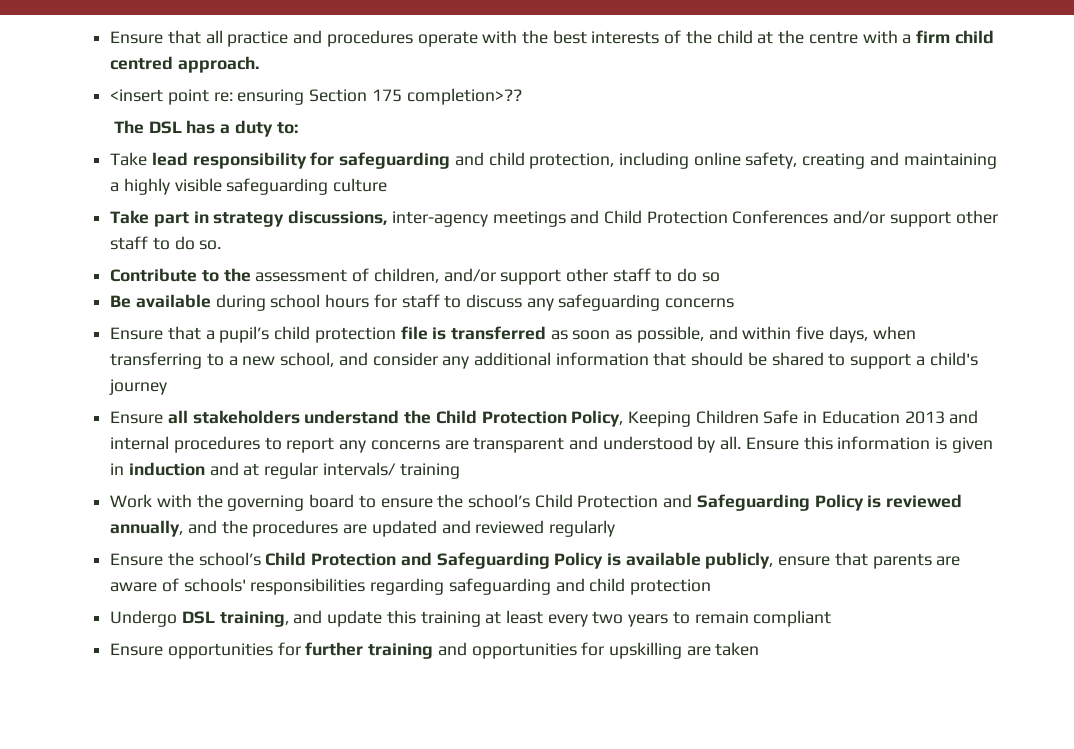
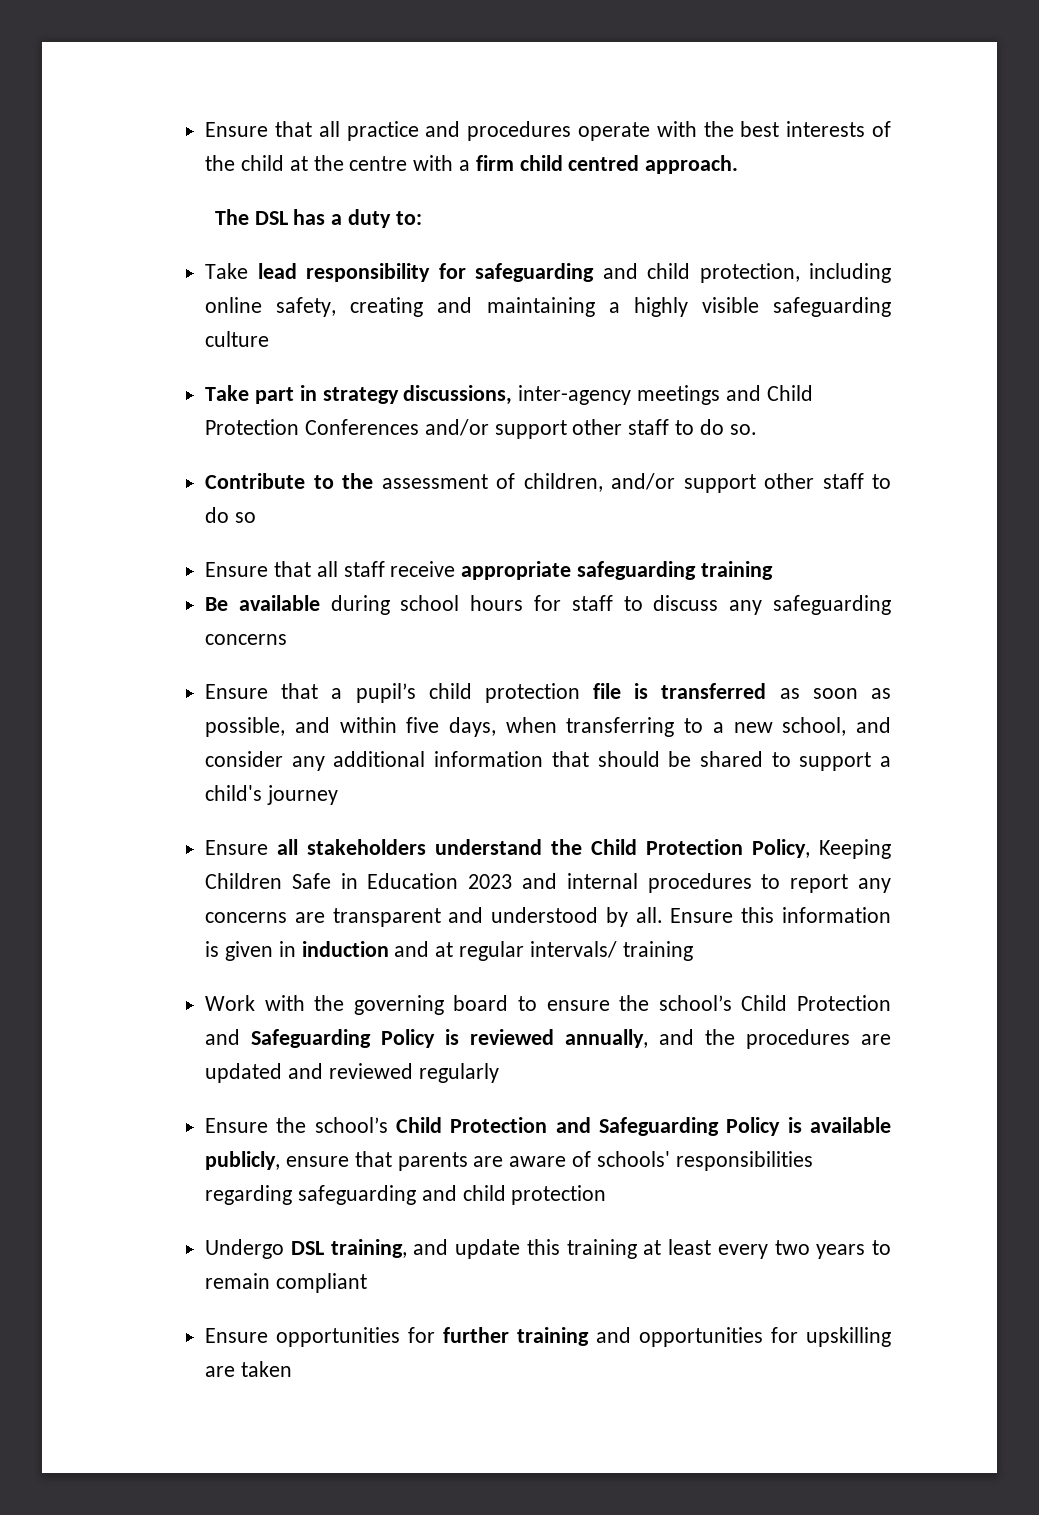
[110,88,522,105] // <insert point re: ensuring Section 175 completion>?? -> (739, 164) none
(720, 277) none -> [205,561,773,580] // Ensure that all staff receive appropriate safeguarding training
[904,411,945,424] 2013 -> [468,874,513,889] 2023

